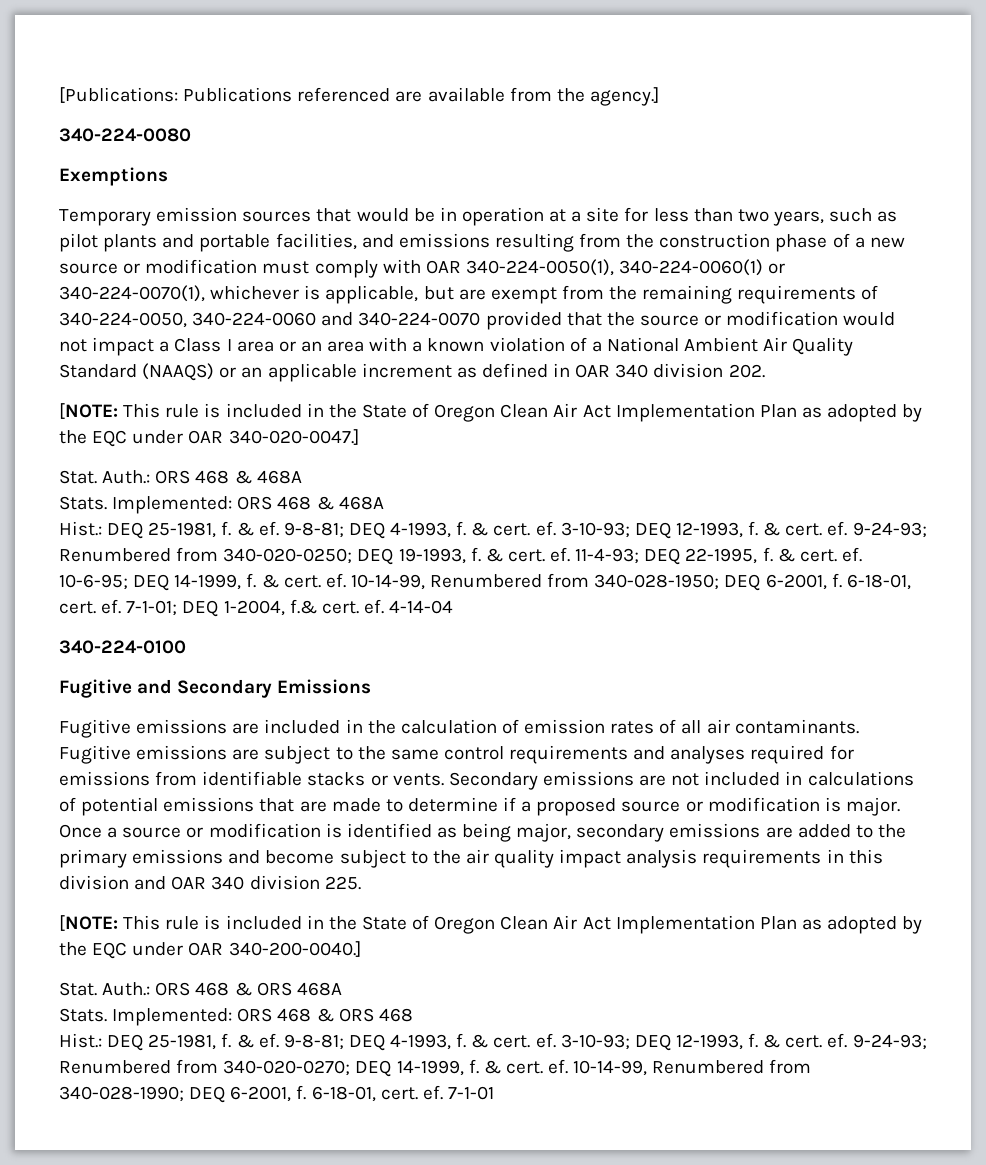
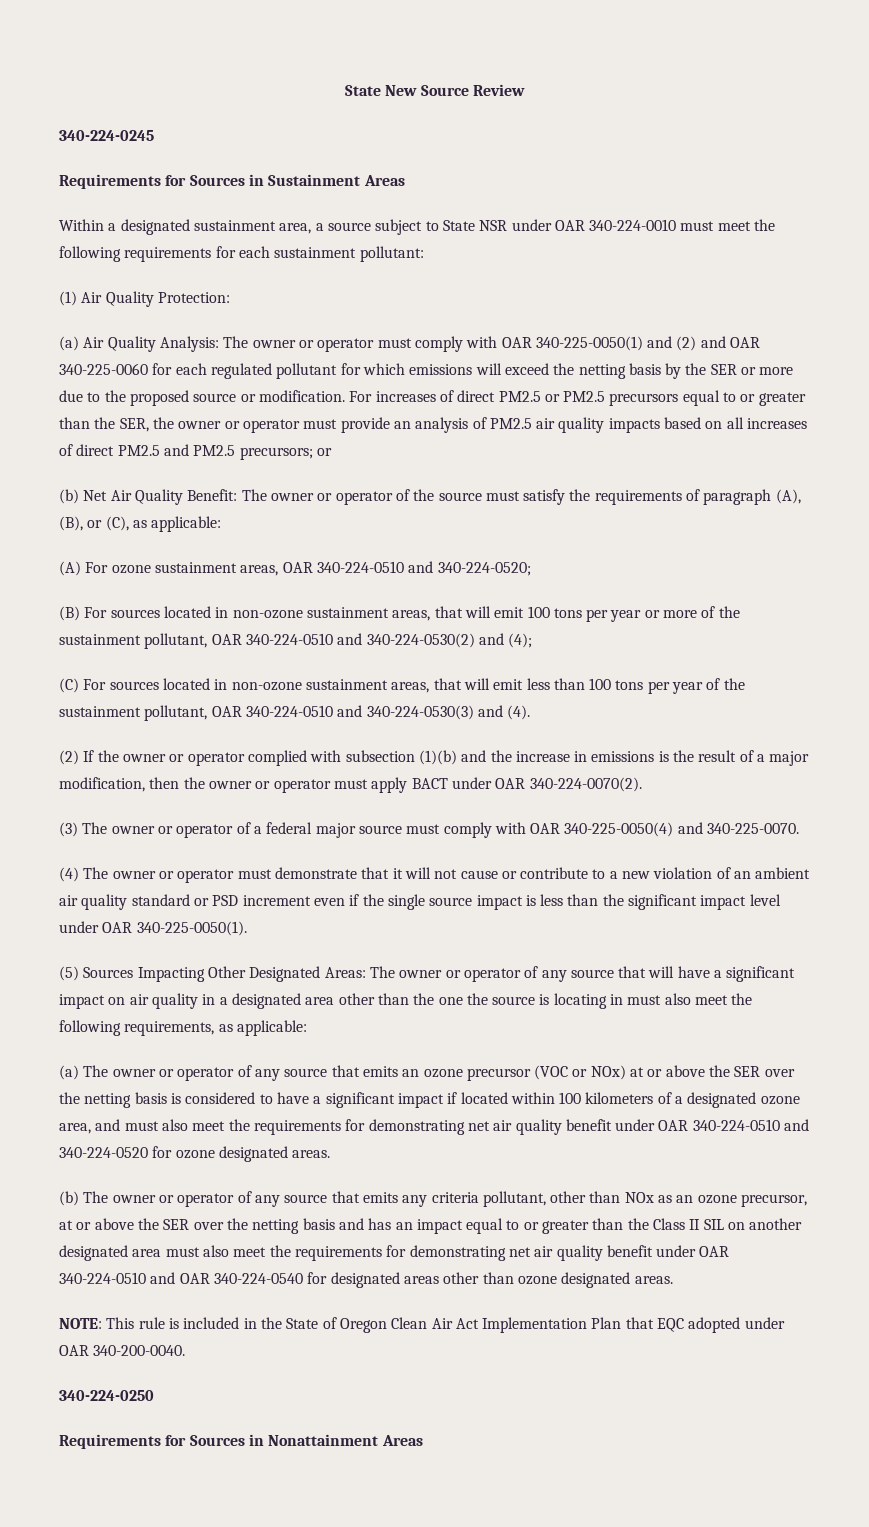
[59,87,659,106] [59,128,191,142] [59,167,168,186] [59,207,898,226] [59,233,905,252] [59,259,786,278] [59,285,879,304] [59,311,896,330] [59,337,854,356] [59,363,765,382] [59,403,118,419] [Publications: Publications referenced are available from the agency.] // 340-224-0080 // Exemptions // Temporary emission sources that would be in operation at a site for less than two years, such as pilot plants and portable facilities, and emissions resulting from the construction phase of a new source or modification must comply with OAR 340-224-0050(1), 340-224-0060(1) or 340-224-0070(1), whichever is applicable, but are exempt from the remaining requirements of 340-224-0050, 340-224-0060 and 340-224-0070 provided that the source or modification would not impact a Class I area or an area with a known violation of a National Ambient Air Quality Standard (NAAQS) or an applicable increment as defined in OAR 340 division 202. // [NOTE: -> [345,84,525,96] [59,130,154,141] [59,174,405,189] [59,219,776,235] [59,246,424,262] [59,291,230,307] [59,336,761,352] [59,363,794,379] [59,390,806,406] [59,417,808,433] [59,444,332,460] [59,489,801,505] [59,516,222,532] [59,561,531,576] [59,606,740,622] [59,633,533,649] [59,678,745,694] [59,705,531,721] [59,750,810,766] [59,777,642,793] [59,822,800,838] [59,867,811,883] [59,894,781,910] [59,921,247,936] [59,966,796,982] [59,993,753,1009] [59,1020,307,1036] [59,1065,795,1081] [59,1092,800,1108] [59,1119,810,1135] [59,1146,331,1162] [59,1191,808,1207] [59,1218,803,1234] [59,1245,730,1261] [59,1272,673,1288] [59,1318,102,1329] State New Source Review // 340-224-0245 // Requirements for Sources in Sustainment Areas // Within a designated sustainment area, a source subject to State NSR under OAR 340-224-0010 must meet the following requirements for each sustainment pollutant: // (1) Air Quality Protection: // (a) Air Quality Analysis: The owner or operator must comply with OAR 340-225-0050(1) and (2) and OAR 340-225-0060 for each regulated pollutant for which emissions will exceed the netting basis by the SER or more due to the proposed source or modification. For increases of direct PM2.5 or PM2.5 precursors equal to or greater than the SER, the owner or operator must provide an analysis of PM2.5 air quality impacts based on all increases of direct PM2.5 and PM2.5 precursors; or // (b) Net Air Quality Benefit: The owner or operator of the source must satisfy the requirements of paragraph (A), (B), or (C), as applicable: // (A) For ozone sustainment areas, OAR 340-224-0510 and 340-224-0520; // (B) For sources located in non-ozone sustainment areas, that will emit 100 tons per year or more of the sustainment pollutant, OAR 340-224-0510 and 340-224-0530(2) and (4); // (C) For sources located in non-ozone sustainment areas, that will emit less than 100 tons per year of the sustainment pollutant, OAR 340-224-0510 and 340-224-0530(3) and (4). // (2) If the owner or operator complied with subsection (1)(b) and the increase in emissions is the result of a major modification, then the owner or operator must apply BACT under OAR 340-224-0070(2). // (3) The owner or operator of a federal major source must comply with OAR 340-225-0050(4) and 340-225-0070. // (4) The owner or operator must demonstrate that it will not cause or contribute to a new violation of an ambient air quality standard or PSD increment even if the single source impact is less than the significant impact level under OAR 340-225-0050(1). // (5) Sources Impacting Other Designated Areas: The owner or operator of any source that will have a significant impact on air quality in a designated area other than the one the source is locating in must also meet the following requirements, as applicable: // (a) The owner or operator of any source that emits an ozone precursor (VOC or NOx) at or above the SER over the netting basis is considered to have a significant impact if located within 100 kilometers of a designated ozone area, and must also meet the requirements for demonstrating net air quality benefit under OAR 340-224-0510 and 340-224-0520 for ozone designated areas. // (b) The owner or operator of any source that emits any criteria pollutant, other than NOx as an ozone precursor, at or above the SER over the netting basis and has an impact equal to or greater than the Class II SIL on another designated area must also meet the requirements for demonstrating net air quality benefit under OAR 340-224-0510 and OAR 340-224-0540 for designated areas other than ozone designated areas. // NOTE:
[801,404,923,422] [59,429,359,447] [59,470,302,484] [59,496,384,514] [59,521,927,539] [59,547,862,565] [59,573,911,591] [59,599,454,617] [59,640,186,654] [59,679,372,698] [59,719,859,738] [59,745,854,764] [59,771,914,790] [59,797,900,816] [59,823,906,842] [59,849,883,868] [59,875,361,890] [59,915,923,934] [59,941,361,959] [59,982,342,996] [59,1008,413,1026] [59,1033,927,1051] [59,1059,812,1077] [59,1085,494,1103] as adopted by the EQC under OAR 340-020-0047.] // Stat. Auth.: ORS 468 & 468A // Stats. Implemented: ORS 468 & 468A // Hist.: DEQ 25-1981, f. & ef. 9-8-81; DEQ 4-1993, f. & cert. ef. 3-10-93; DEQ 12-1993, f. & cert. ef. 9-24-93; Renumbered from 340-020-0250; DEQ 19-1993, f. & cert. ef. 11-4-93; DEQ 22-1995, f. & cert. ef. 10-6-95; DEQ 14-1999, f. & cert. ef. 10-14-99, Renumbered from 340-028-1950; DEQ 6-2001, f. 6-18-01, cert. ef. 7-1-01; DEQ 1-2004, f.& cert. ef. 4-14-04 // 340-224-0100 // Fugitive and Secondary Emissions // Fugitive emissions are included in the calculation of emission rates of all air contaminants. Fugitive emissions are subject to the same control requirements and analyses required for emissions from identifiable stacks or vents. Secondary emissions are not included in calculations of potential emissions that are made to determine if a proposed source or modification is major. Once a source or modification is identified as being major, secondary emissions are added to the primary emissions and become subject to the air quality impact analysis requirements in this division and OAR 340 division 225. // [NOTE: This rule is included in the State of Oregon Clean Air Act Implementation Plan as adopted by the EQC under OAR 340-200-0040.] // Stat. Auth.: ORS 468 & ORS 468A // Stats. Implemented: ORS 468 & ORS 468 // Hist.: DEQ 25-1981, f. & ef. 9-8-81; DEQ 4-1993, f. & cert. ef. 3-10-93; DEQ 12-1993, f. & cert. ef. 9-24-93; Renumbered from 340-020-0270; DEQ 14-1999, f. & cert. ef. 10-14-99, Renumbered from 340-028-1990; DEQ 6-2001, f. 6-18-01, cert. ef. 7-1-01 -> [625,1317,785,1333] [59,1345,186,1356] [59,1390,154,1401] [59,1434,423,1449] that EQC adopted under OAR 340-200-0040. // 340-224-0250 // Requirements for Sources in Nonattainment Areas

